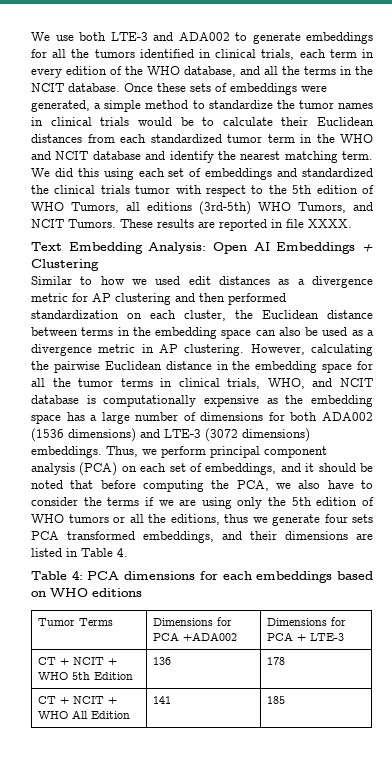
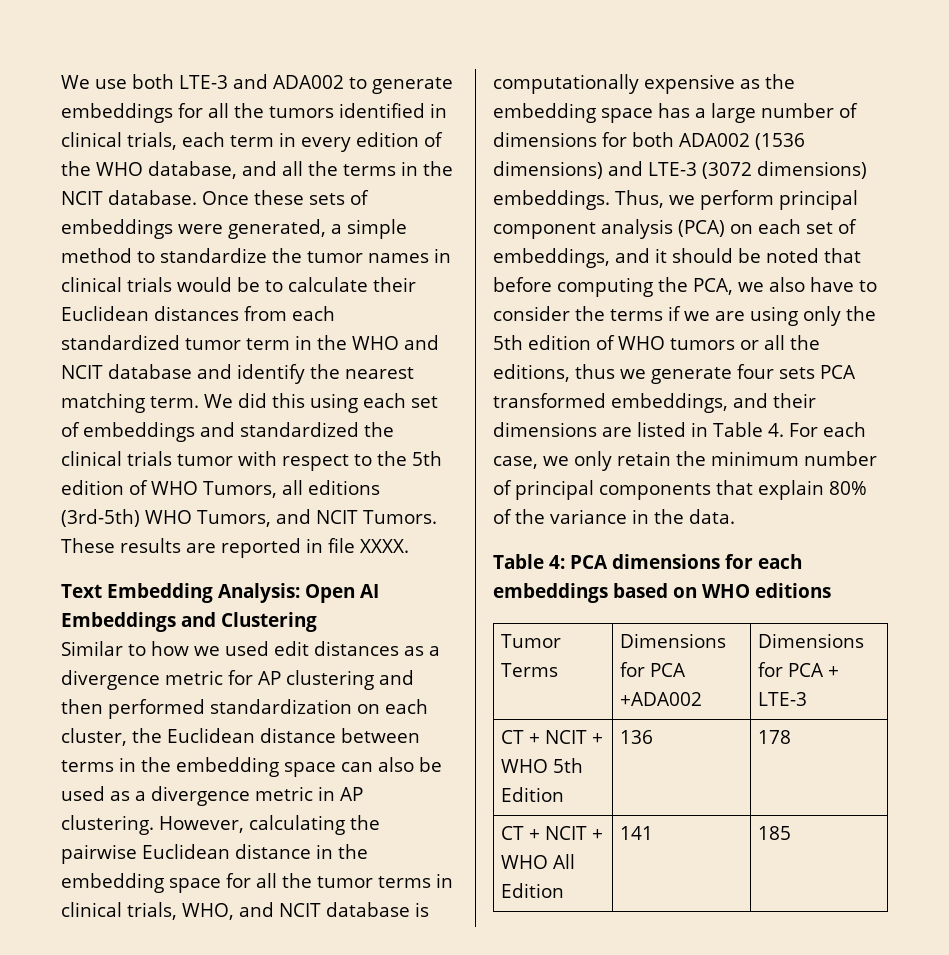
[361,243,373,253] + -> [181,612,216,627] and
(128, 552) none -> [788,422,866,437] [493,451,877,471] [493,480,867,500] [493,509,735,524] For each case, we only retain the minimum number of principal components that explain 80% of the variance in the data.

